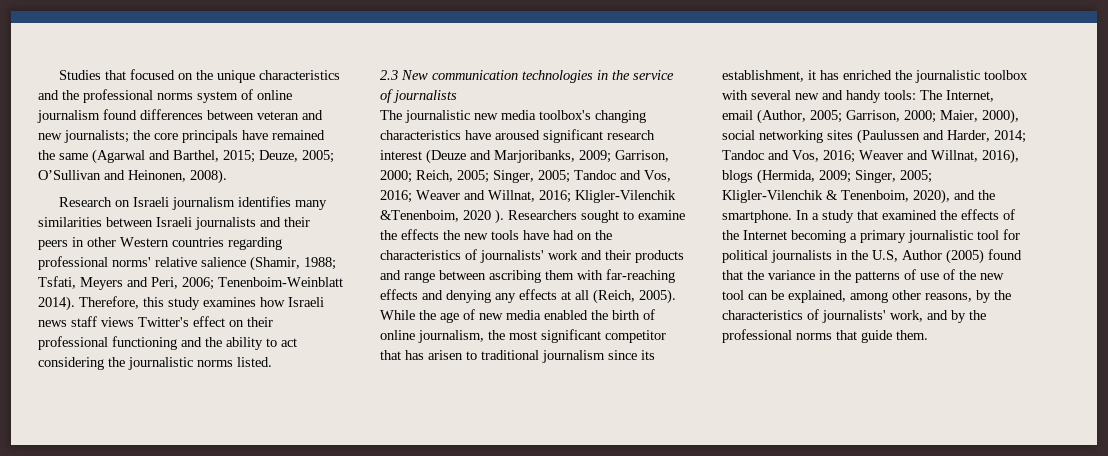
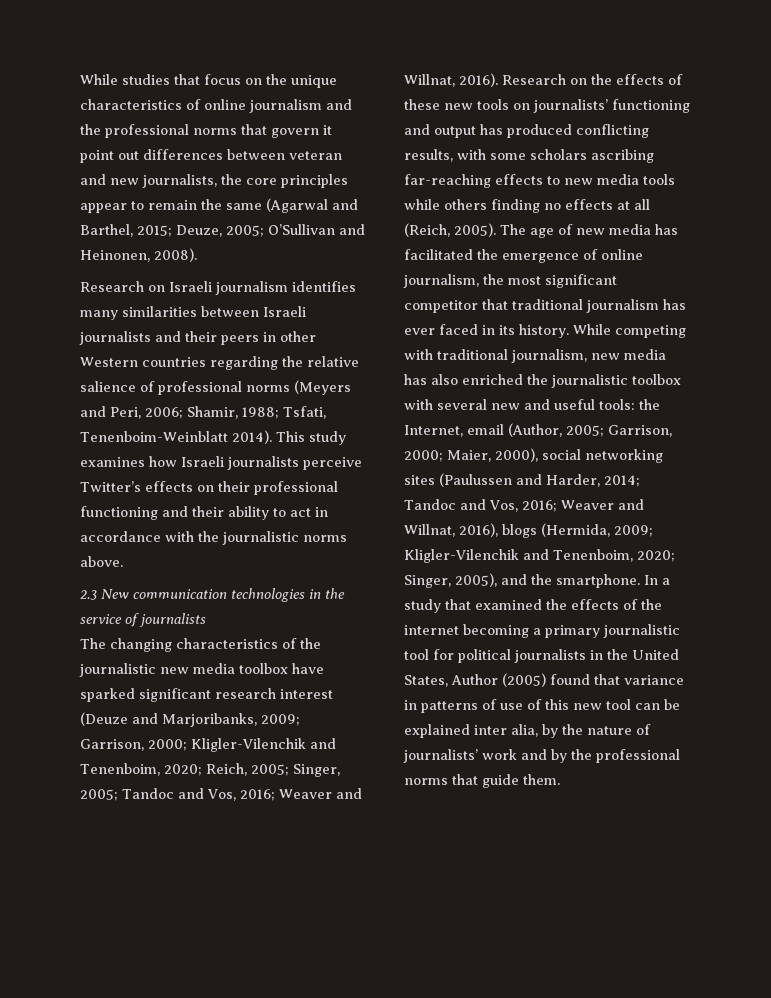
[59,69,176,80] Studies that focused -> [80,74,241,85] While studies that focus
(341, 75) none -> [186,99,322,113] of online journalism
[197,89,292,103] [37,109,137,123] system of online journalism found -> [241,124,332,138] [80,150,139,163] that govern it point out
[64,130,129,143] journalists; -> [142,174,217,188] journalists,
[182,130,325,143] principals have remained -> [281,174,348,188] [80,200,197,213] principles appear to remain
[38,256,336,271] [38,276,343,290] [38,296,324,311] [38,316,225,327] professional norms' relative salience (Shamir, 1988; Tsfati, Meyers and Peri, 2006; Tenenboim-Weinblatt 2014). Therefore, this study examines how Israeli news staff views Twitter's effect -> [282,356,359,367] [80,380,351,395] [80,406,326,419] [80,430,346,445] [80,456,362,470] [80,481,193,492] the relative salience of professional norms (Meyers and Peri, 2006; Shamir, 1988; Tsfati, Tenenboim-Weinblatt 2014). This study examines how Israeli journalists perceive Twitter’s effects
[205,337,222,347] the -> [192,506,224,517] their
[38,357,104,370] considering -> [315,507,328,517] [80,531,194,542] in accordance with
[237,357,272,367] listed. -> [80,556,123,567] above.
[405,110,646,123] [380,130,540,140] journalistic new media toolbox's changing characteristics have aroused -> [110,638,321,652] [79,663,324,677] [80,688,135,702] changing characteristics of the journalistic new media toolbox have sparked
(412, 176) none -> [191,738,336,752] [80,763,202,776] Kligler-Vilenchik and Tenenboim, 2020;
[539,190,676,203] [380,209,685,224] [380,229,612,240] [380,249,684,263] [380,269,675,283] [380,289,516,303] 2016; Kligler-Vilenchik &Tenenboim, 2020 ). Researchers sought to examine the effects the new tools have had on the characteristics of journalists' work and their products and range between ascribing them with far-reaching effects and denying any -> [459,73,683,87] [404,99,690,113] [404,124,649,138] [404,149,654,163] [404,174,675,188] [404,199,561,213] 2016). Research on the effects of these new tools on journalists’ functioning and output has produced conflicting results, with some scholars ascribing far-reaching effects to new media tools while others finding no
[380,310,436,320] While the -> [500,224,526,235] The
[544,310,640,320] enabled the birth -> [655,224,678,235] [404,249,579,263] has facilitated the emergence
[405,350,655,363] [722,70,839,82] has arisen to traditional journalism since its establishment, it has -> [512,299,686,313] [404,324,686,338] [404,349,666,363] [404,374,458,385] traditional journalism has ever faced in its history. While competing with traditional journalism, new media has also
[846,90,942,103] handy tools: The -> [554,399,660,410] useful tools: the
[855,170,932,183] [722,189,950,204] Singer, 2005; Kligler-Vilenchik & Tenenboim, 2020), -> [404,549,675,563] [404,573,497,588] Kligler-Vilenchik and Tenenboim, 2020; Singer, 2005),
[743,230,787,240] Internet -> [404,625,459,635] internet
[872,250,898,262] U.S, -> [632,649,679,660] [404,675,448,687] United States,
[747,270,764,280] the -> (620, 679) none
[834,270,851,280] the -> (417, 705) none
[959,270,976,280] the -> [545,699,569,710] this
[788,290,1011,303] [722,309,923,323] explained, among other reasons, by the characteristics of journalists' work, -> [404,724,651,738] [403,749,517,763] explained inter alia, by the nature of journalists’ work

